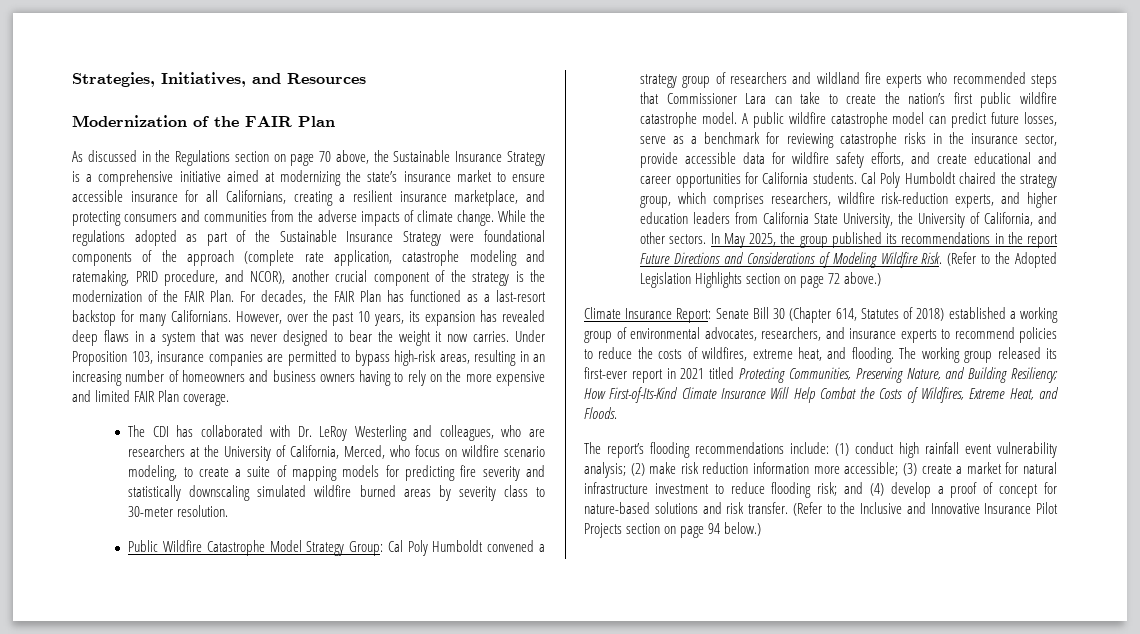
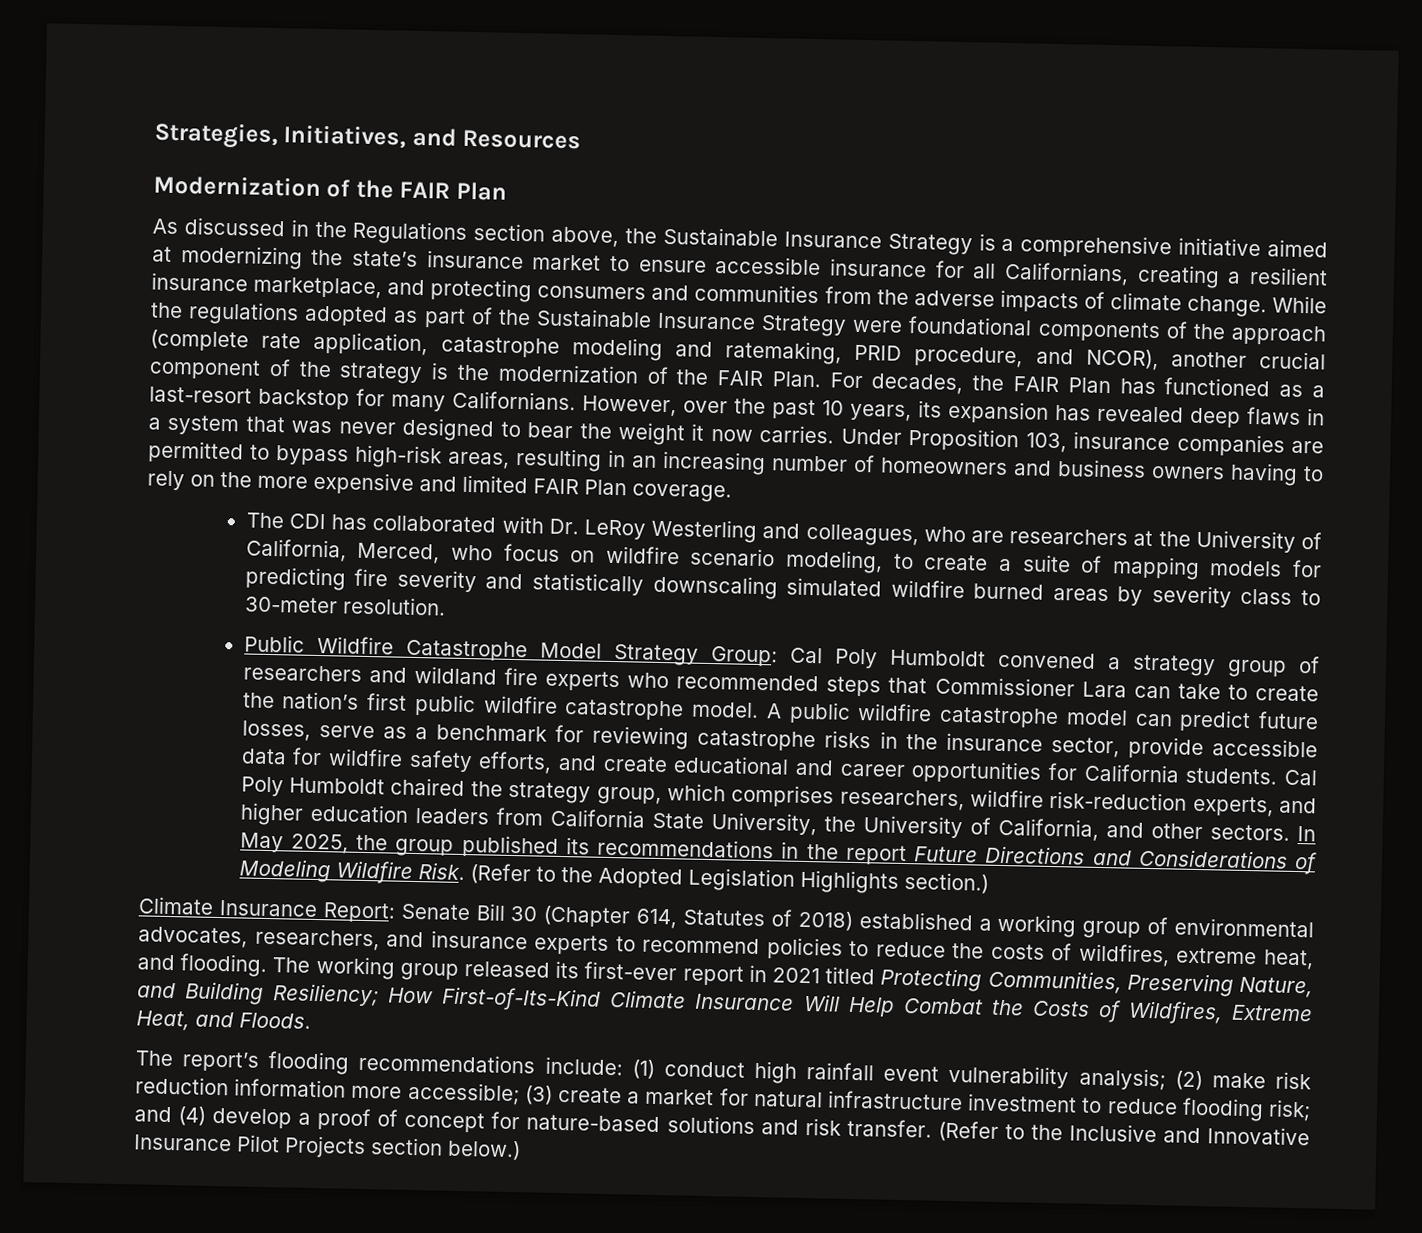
[273,151,332,166] on page 70 -> (546, 232) none
[746,272,882,288] section on page 72 above.) -> [903,871,989,894] section.)
[664,523,721,538] on page 94 -> (443, 1146) none

